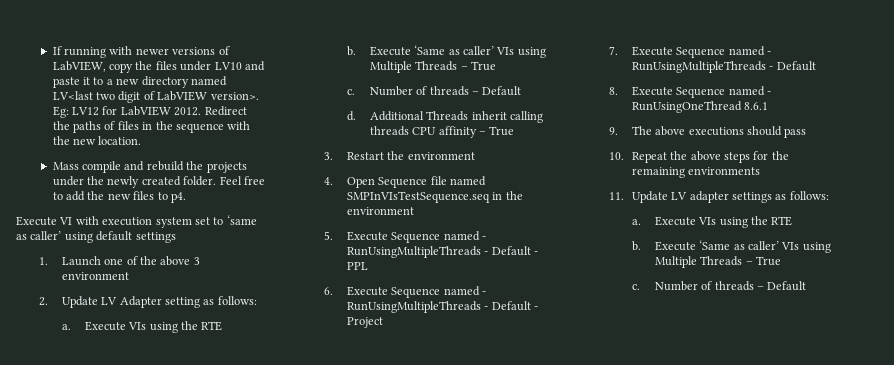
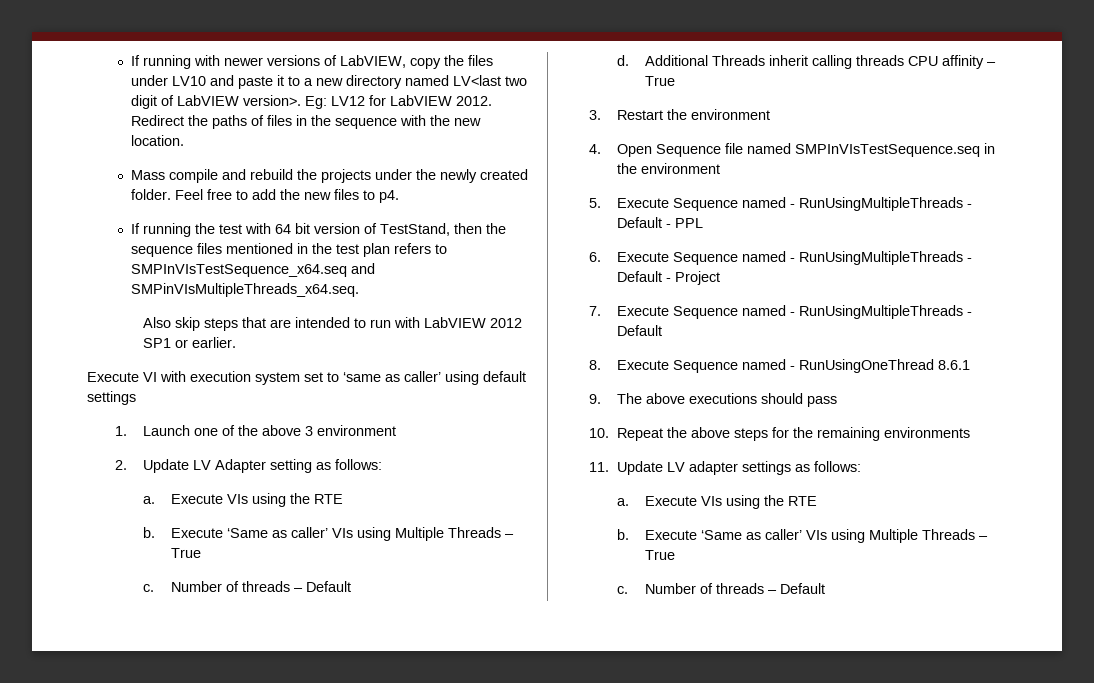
(186, 197) none -> [130,223,506,237] [130,243,447,257] [130,263,375,277] [130,283,359,297] [143,317,523,331] [143,337,237,348] // If running the test with 64 bit version of TestStand, then the sequence files mentioned in the test plan refers to SMPInVIsTestSequence_x64.seq and SMPinVIsMultipleThreads_x64.seq. // Also skip steps that are intended to run with LabVIEW 2012 SP1 or earlier.

